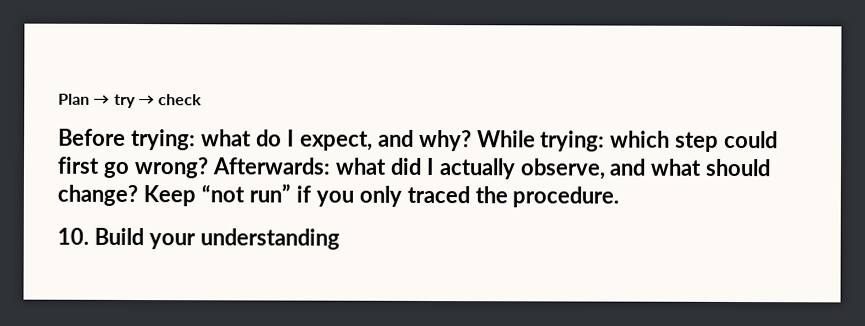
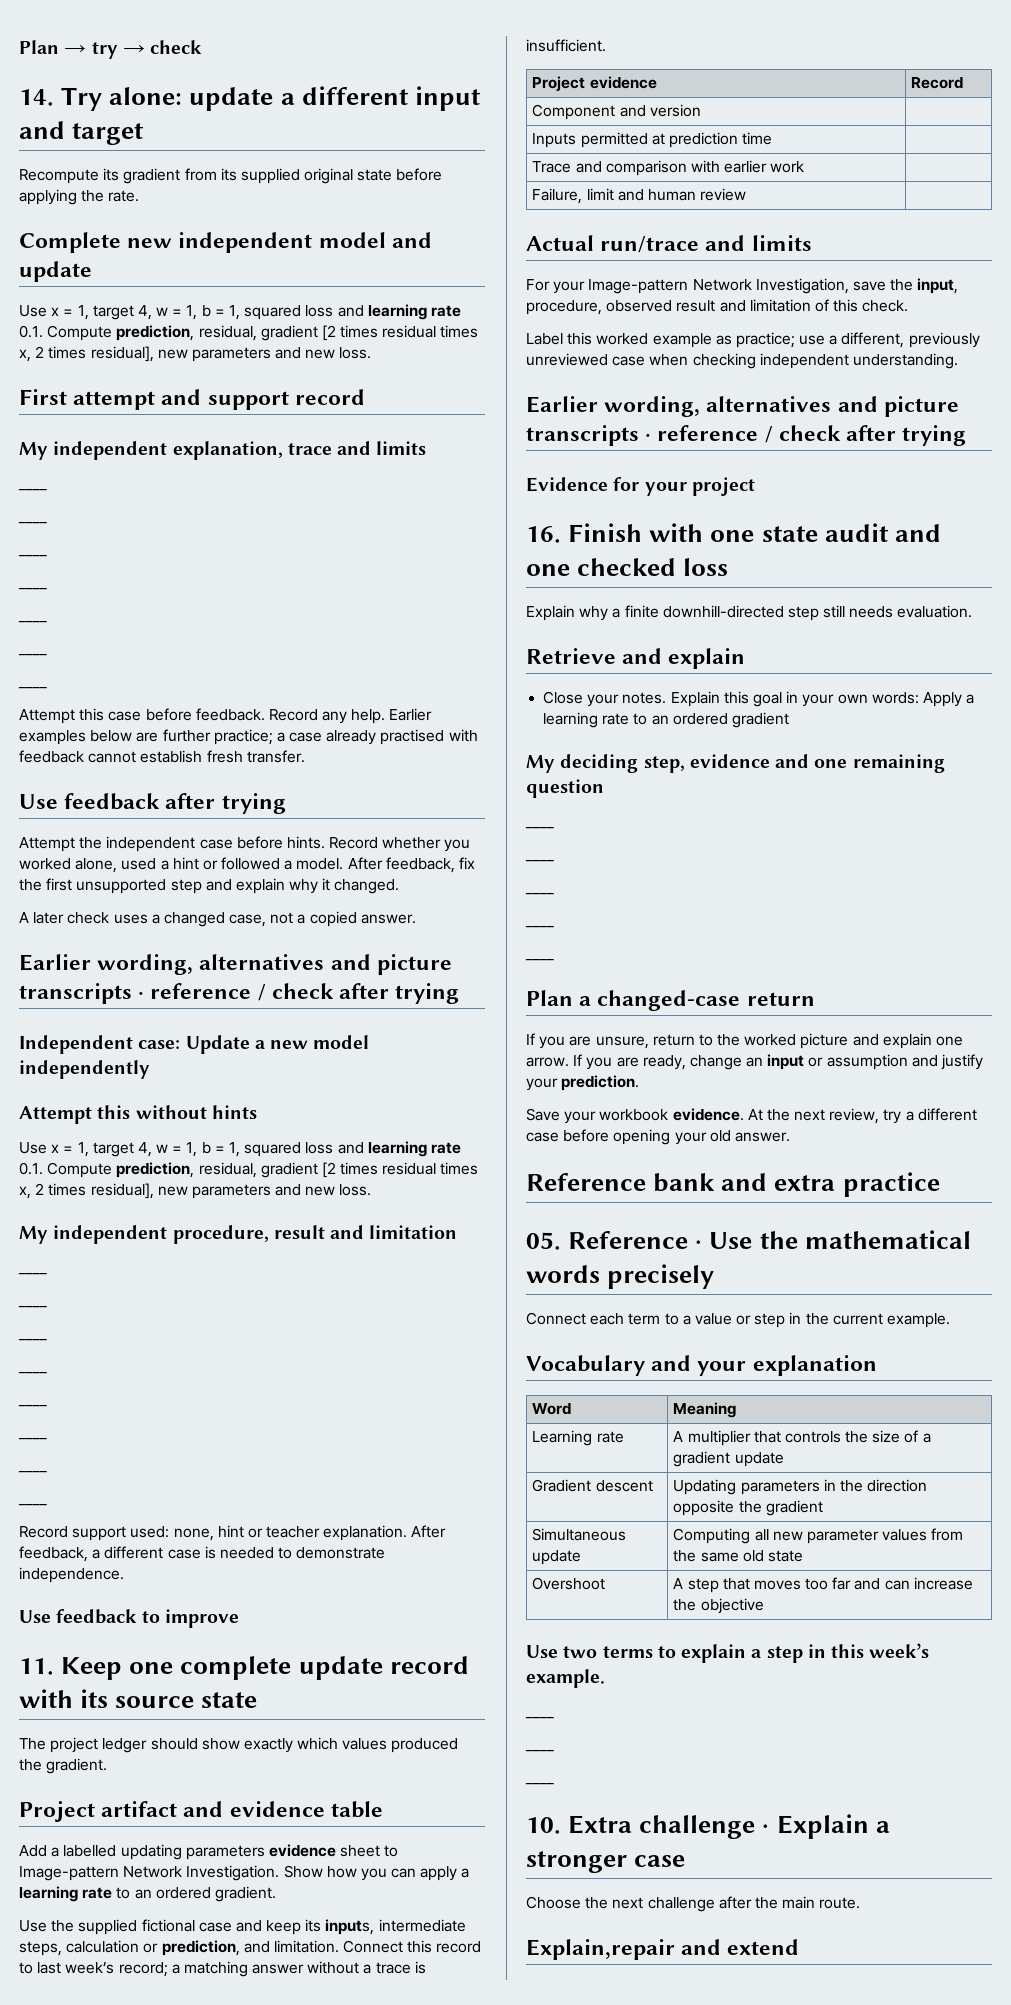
[58,128,779,152] [57,156,772,180] [57,183,620,208] [57,227,340,250] Before trying: what do I expect, and why? While trying: which step could first go wrong? Afterwards: what did I actually observe, and what should change? Keep “not run” if you only traced the procedure. // 10. Build your understanding -> [19,86,481,111] [19,121,145,145] [19,168,443,184] [19,189,140,205] [19,232,432,253] [19,261,92,282] [19,304,461,320] [19,325,479,341] [19,346,372,362] [19,389,365,410] [19,441,427,460] [18,489,47,491] [18,522,47,524] [18,555,47,557] [18,588,47,590] [18,621,47,623] [18,654,47,656] [18,687,47,689] [19,708,433,724] [19,729,478,745] [19,750,305,763] [19,793,286,814] [19,836,471,852] [19,857,476,873] [19,878,400,894] [19,911,416,927] [19,954,452,975] [19,983,460,1004] [19,1035,370,1054] [19,1060,150,1079] [19,1105,257,1124] [19,1141,461,1157] [19,1162,479,1178] [19,1183,372,1199] [19,1225,458,1244] [18,1273,47,1275] [18,1306,47,1308] [18,1339,47,1341] [18,1372,47,1374] [18,1405,47,1407] [18,1438,47,1440] [18,1471,47,1473] [18,1504,47,1506] [19,1525,447,1541] [19,1546,386,1562] [19,1567,124,1583] [19,1609,239,1628] [19,1656,469,1680] [19,1689,258,1708] [19,1737,459,1753] [19,1758,108,1774] [19,1801,383,1822] [19,1844,399,1860] [19,1865,470,1881] [19,1886,276,1902] [19,1919,466,1935] [19,1940,482,1956] [19,1961,426,1977] [526,39,606,52] [532,76,657,92] [911,77,964,89] [532,104,701,120] [532,132,773,148] [532,160,805,176] [532,188,747,204] [526,235,812,253] [526,278,959,294] [526,299,909,315] [526,332,980,348] [526,353,958,369] [526,396,959,417] [526,425,967,446] [526,477,755,496] [526,523,941,543] [526,558,729,576] [526,605,973,621] [526,648,746,669] [543,691,975,707] [543,712,789,728] [526,754,945,773] [526,779,604,798] [525,827,554,829] [525,860,554,862] [525,893,554,895] [525,926,554,928] [525,959,554,961] [526,990,815,1011] [526,1033,964,1049] [526,1054,984,1070] [526,1075,640,1091] [526,1108,977,1124] [526,1129,790,1145] [526,1172,940,1197] [526,1230,971,1250] [526,1264,715,1289] [526,1312,951,1328] [526,1355,877,1376] [532,1403,572,1415] [673,1402,737,1418] [532,1430,624,1446] [673,1430,931,1446] [673,1451,784,1467] [532,1479,653,1492] [673,1479,928,1495] [673,1500,823,1516] [532,1528,627,1541] [532,1550,582,1565] [673,1528,964,1544] [673,1550,803,1562] [532,1577,606,1590] [673,1577,973,1593] [673,1598,764,1614] [526,1643,930,1663] [526,1669,605,1688] [525,1717,554,1719] [525,1750,554,1752] [525,1783,554,1785] [526,1814,890,1839] [526,1851,686,1873] [526,1896,861,1912] [526,1939,800,1960] 14. Try alone: update a different input and target // Recompute its gradient from its supplied original state before applying the rate. // Complete new independent model and update // Use x = 1, target 4, w = 1, b = 1, squared loss and learning rate 0.1. Compute prediction, residual, gradient [2 times residual times x, 2 times residual], new parameters and new loss. // First attempt and support record // My independent explanation, trace and limits // ____ // ____ // ____ // ____ // ____ // ____ // ____ // Attempt this case before feedback. Record any help. Earlier examples below are further practice; a case already practised with feedback cannot establish fresh transfer. // Use feedback after trying // Attempt the independent case before hints. Record whether you worked alone, used a hint or followed a model. After feedback, fix the first unsupported step and explain why it changed. // A later check uses a changed case, not a copied answer. // Earlier wording, alternatives and picture transcripts · reference / check after trying // Independent case: Update a new model independently // Attempt this without hints // Use x = 1, target 4, w = 1, b = 1, squared loss and learning rate 0.1. Compute prediction, residual, gradient [2 times residual times x, 2 times residual], new parameters and new loss. // My independent procedure, result and limitation // ____ // ____ // ____ // ____ // ____ // ____ // ____ // ____ // Record support used: none, hint or teacher explanation. After feedback, a different case is needed to demonstrate independence. // Use feedback to improve // 11. Keep one complete update record with its source state // The project ledger should show exactly which values produced the gradient. // Project artifact and evidence table // Add a labelled updating parameters evidence sheet to Image-pattern Network Investigation. Show how you can apply a learning rate to an ordered gradient. // Use the supplied fictional case and keep its inputs, intermediate steps, calculation or prediction, and limitation. Connect this record to last week’s record; a matching answer without a trace is insufficient. // Project evidence | Record // Component and version | // Inputs permitted at prediction time | // Trace and comparison with earlier work | // Failure, limit and human review | // Actual run/trace and limits // For your Image-pattern Network Investigation, save the input, procedure, observed result and limitation of this check. // Label this worked example as practice; use a different, previously unreviewed case when checking independent understanding. // Earlier wording, alternatives and picture transcripts · reference / check after trying // Evidence for your project // 16. Finish with one state audit and one checked loss // Explain why a finite downhill-directed step still needs evaluation. // Retrieve and explain // Close your notes. Explain this goal in your own words: Apply a learning rate to an ordered gradient // My deciding step, evidence and one remaining question // ____ // ____ // ____ // ____ // ____ // Plan a changed-case return // If you are unsure, return to the worked picture and explain one arrow. If you are ready, change an input or assumption and justify your prediction. // Save your workbook evidence. At the next review, try a different case before opening your old answer. // Reference bank and extra practice // 05. Reference · Use the mathematical words precisely // Connect each term to a value or step in the current example. // Vocabulary and your explanation // Word | Meaning // Learning rate | A multiplier that controls the size of a gradient update // Gradient descent | Updating parameters in the direction opposite the gradient // Simultaneous update | Computing all new parameter values from the same old state // Overshoot | A step that moves too far and can increase the objective // Use two terms to explain a step in this week’s example. // ____ // ____ // ____ // 10. Extra challenge · Explain a stronger case // Choose the next challenge after the main route. // Explain,repair and extend

